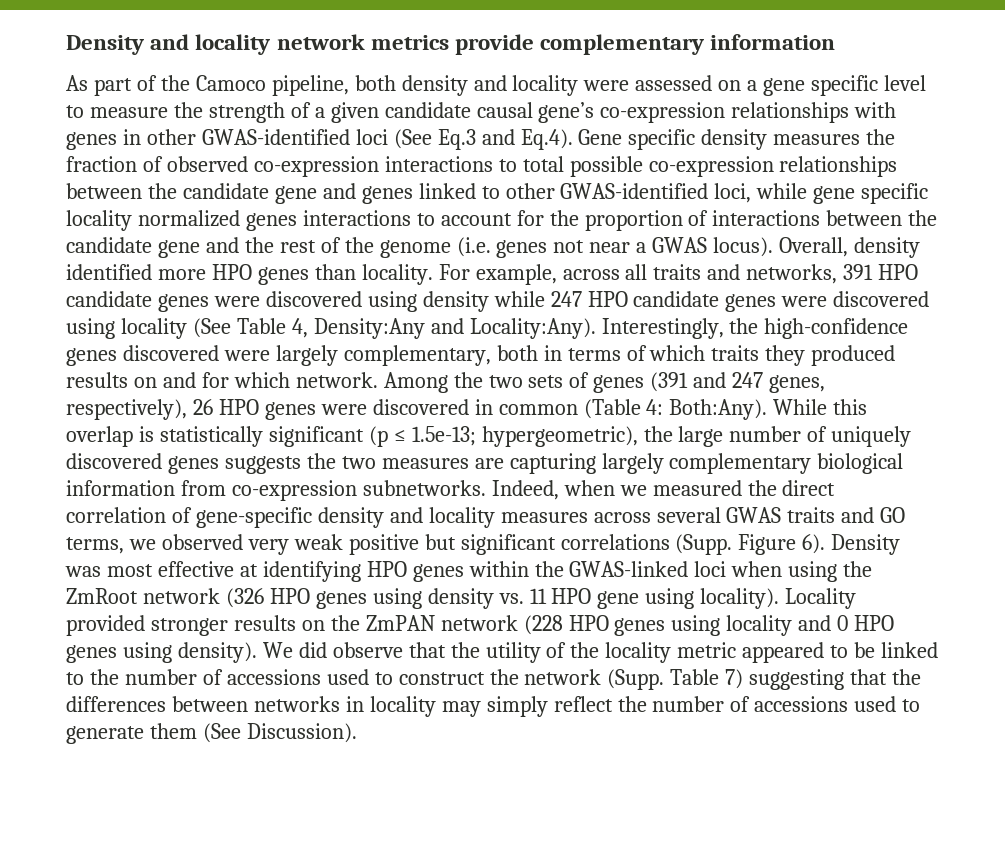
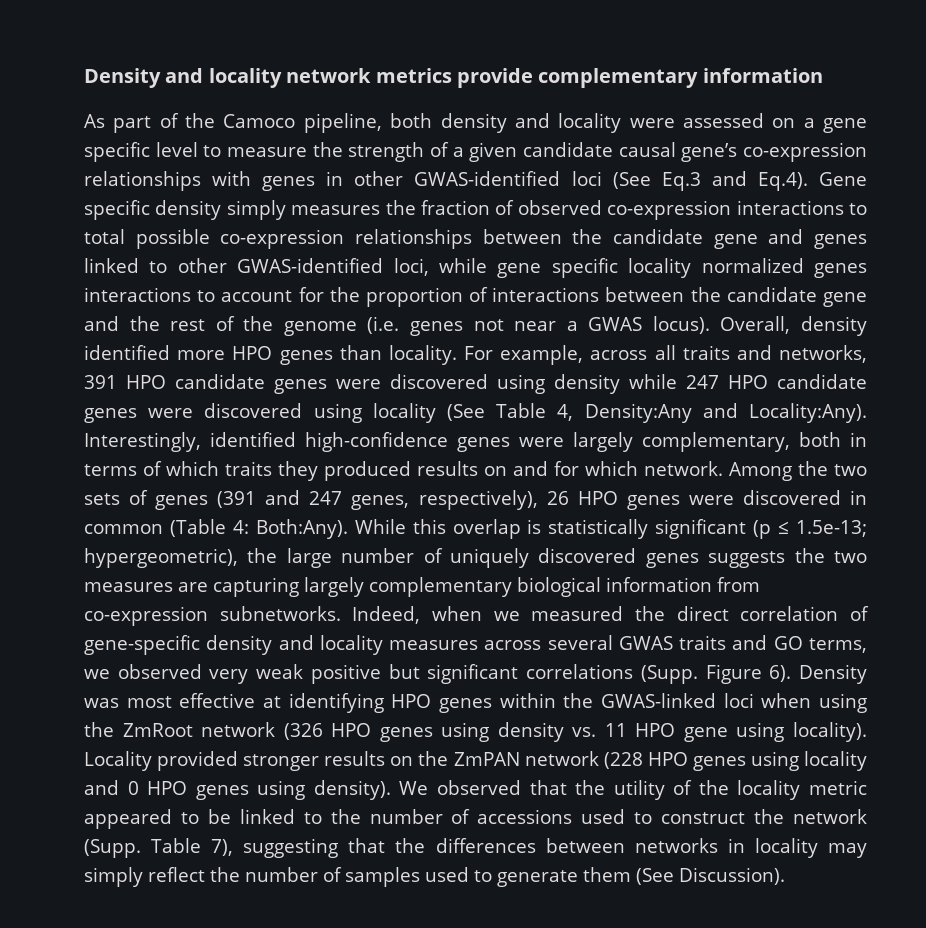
(768, 139) none -> [226,200,286,220] simply
[729,318,759,334] the -> [209,432,296,447] identified
[122,345,219,361] discovered -> (510, 444) none
[298,642,403,658] did observe -> [437,780,521,795] observed
[725,669,744,689] 7) -> [211,839,234,856] 7),
[754,696,849,712] accessions -> [345,867,420,887] samples

